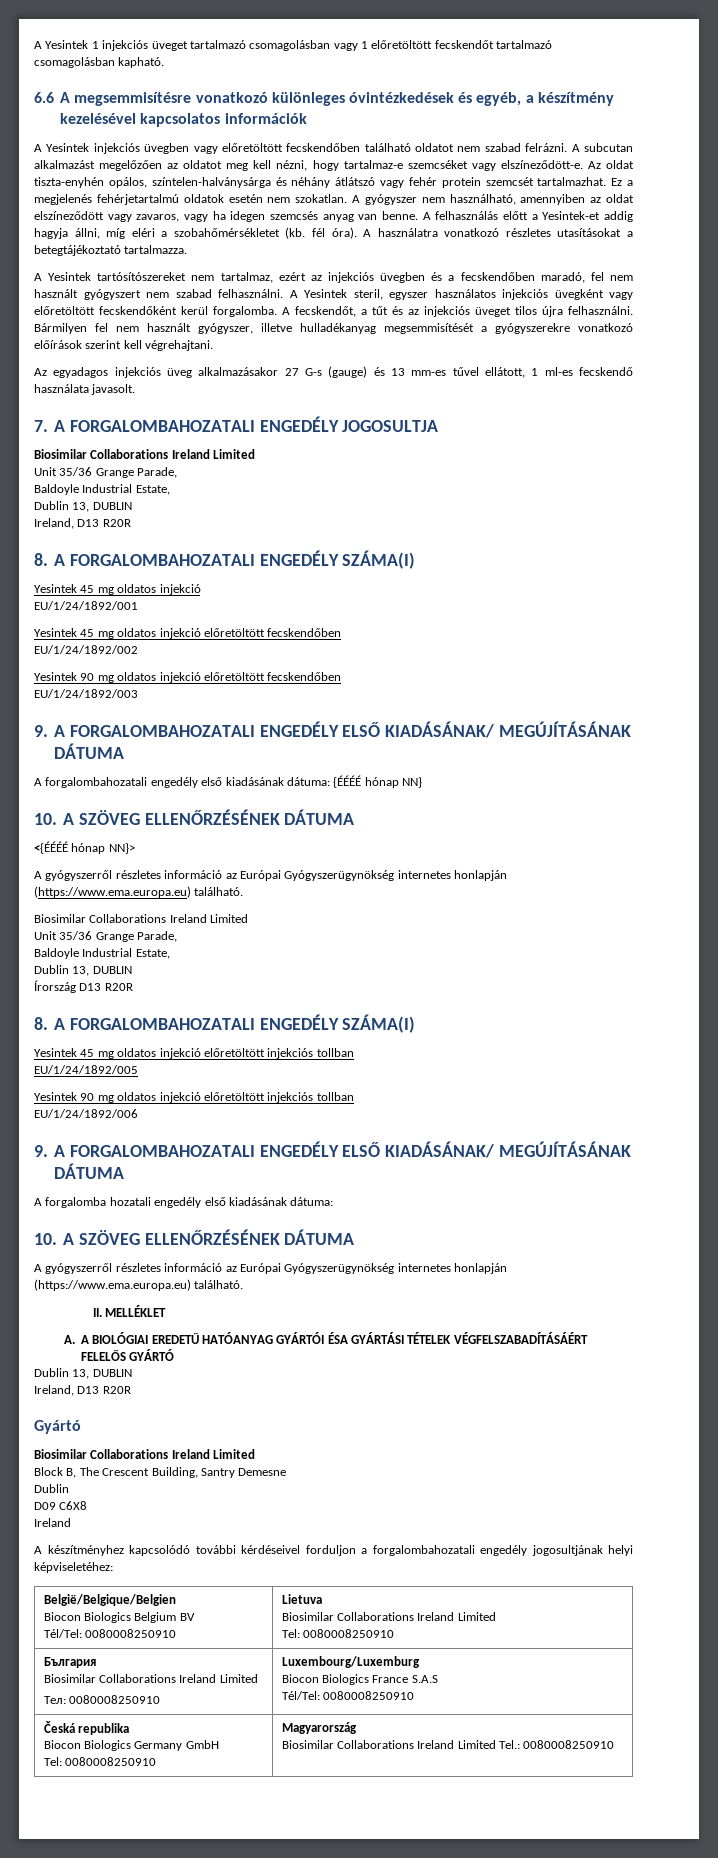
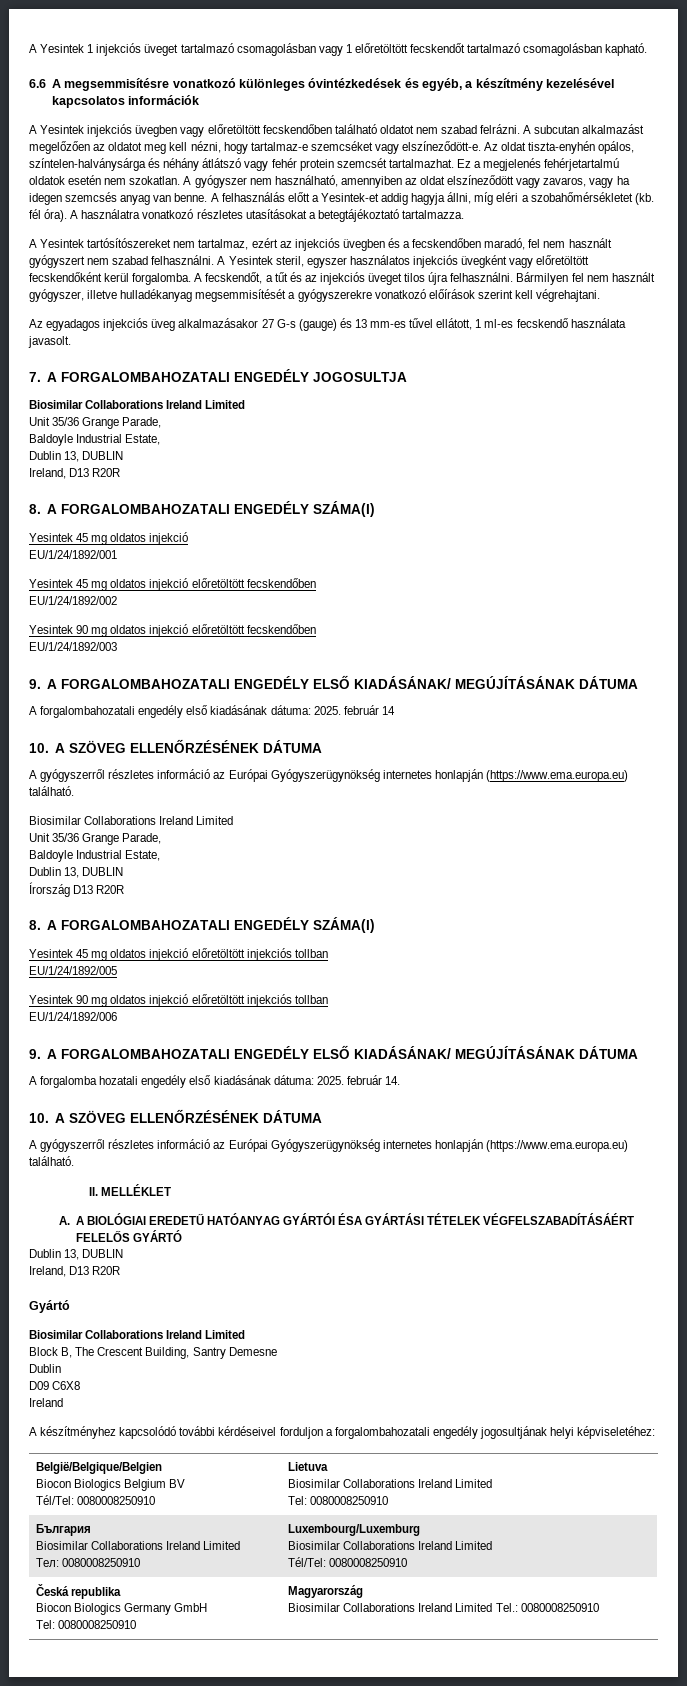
[333,775,422,788] [34,809,355,825] [34,841,135,854] {ÉÉÉÉ hónap NN} // 10. A SZÖVEG ELLENŐRZÉSÉNEK DÁTUMA // <{ÉÉÉÉ hónap NN}> -> [313,705,395,715] [29,739,322,753] 2025. február 14 // 10. A SZÖVEG ELLENŐRZÉSÉNEK DÁTUMA
(334, 1201) none -> [316,1075,400,1085] 2025. február 14.
[281,1674,438,1685] Biocon Biologics France S.A.S -> [288,1541,493,1550] Biosimilar Collaborations Ireland Limited

